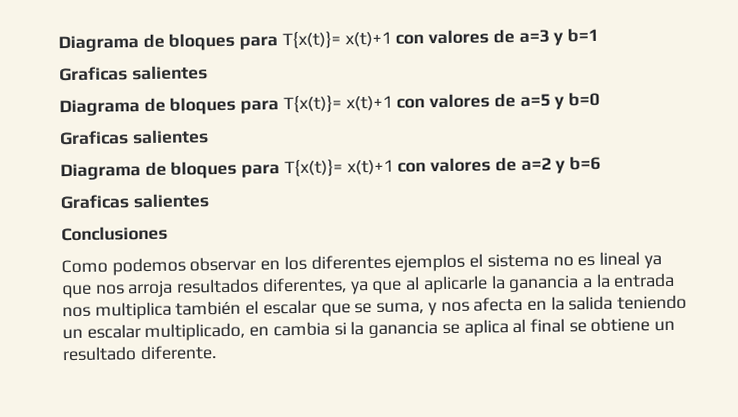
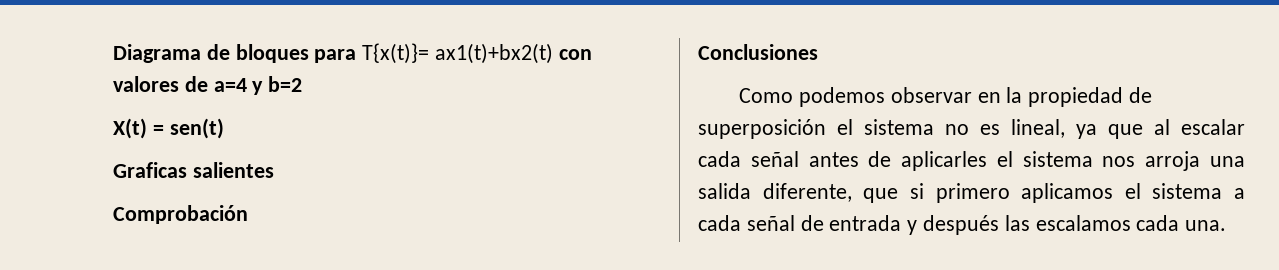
[58,27,599,53] [59,65,208,82] [59,91,600,117] [59,129,209,146] [60,155,601,181] [60,193,209,210] Diagrama de bloques para T{x(t)}= x(t)+1 con valores de a=3 y b=1 // Graficas salientes // Diagrama de bloques para T{x(t)}= x(t)+1 con valores de a=5 y b=0 // Graficas salientes // Diagrama de bloques para T{x(t)}= x(t)+1 con valores de a=2 y b=6 // Graficas salientes -> [113,43,592,64] [113,76,303,95] [113,118,224,139] [113,162,274,178] [113,205,248,224] Diagrama de bloques para T{x(t)}= ax1(t)+bx2(t) con valores de a=4 y b=2 // X(t) = sen(t) // Graficas salientes // Comprobación
[283,251,662,272] [62,272,676,299] [62,294,688,320] [62,317,676,342] [62,345,217,362] los diferentes ejemplos el sistema no es lineal ya que nos arroja resultados diferentes, ya que al aplicarle la ganancia a la entrada nos multiplica también el escalar que se suma, y nos afecta en la salida teniendo un escalar multiplicado, en cambia si la ganancia se aplica al final se obtiene un resultado diferente. -> [1006,87,1152,107] [698,119,1245,139] [698,151,1245,171] [698,183,1245,203] [698,215,1227,235] la propiedad de superposición el sistema no es lineal, ya que al escalar cada señal antes de aplicarles el sistema nos arroja una salida diferente, que si primero aplicamos el sistema a cada señal de entrada y después las escalamos cada una.

